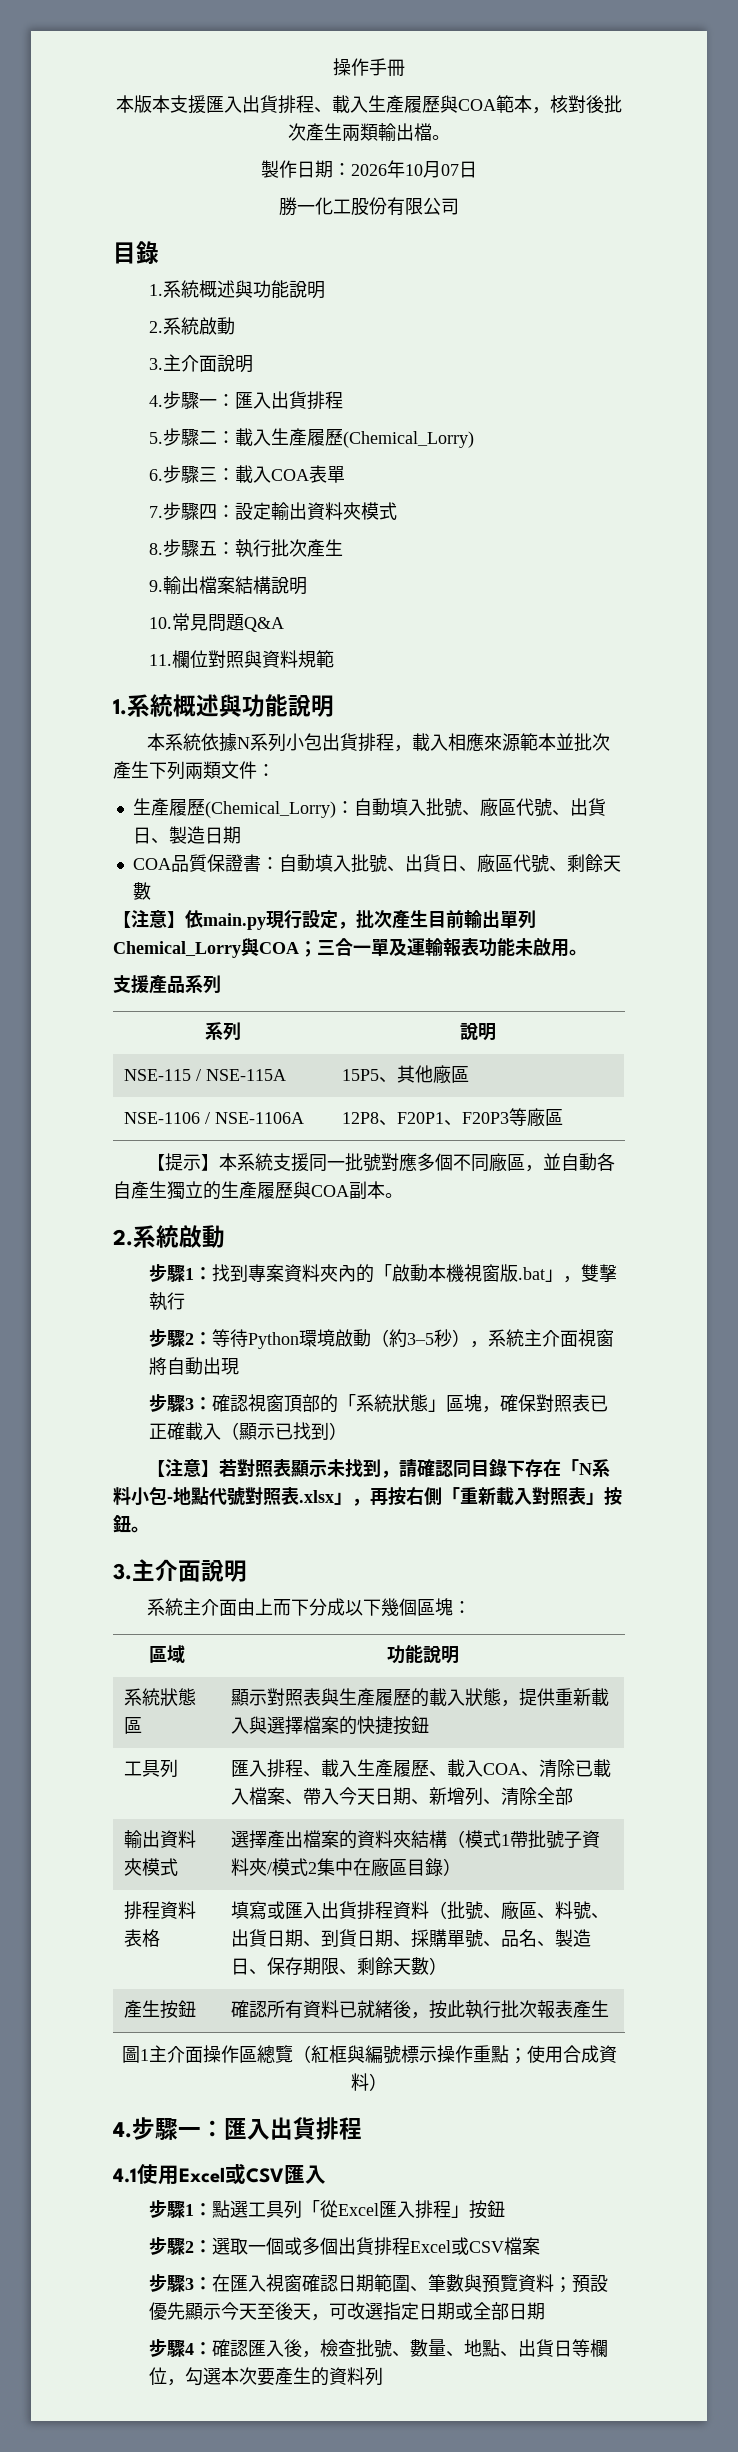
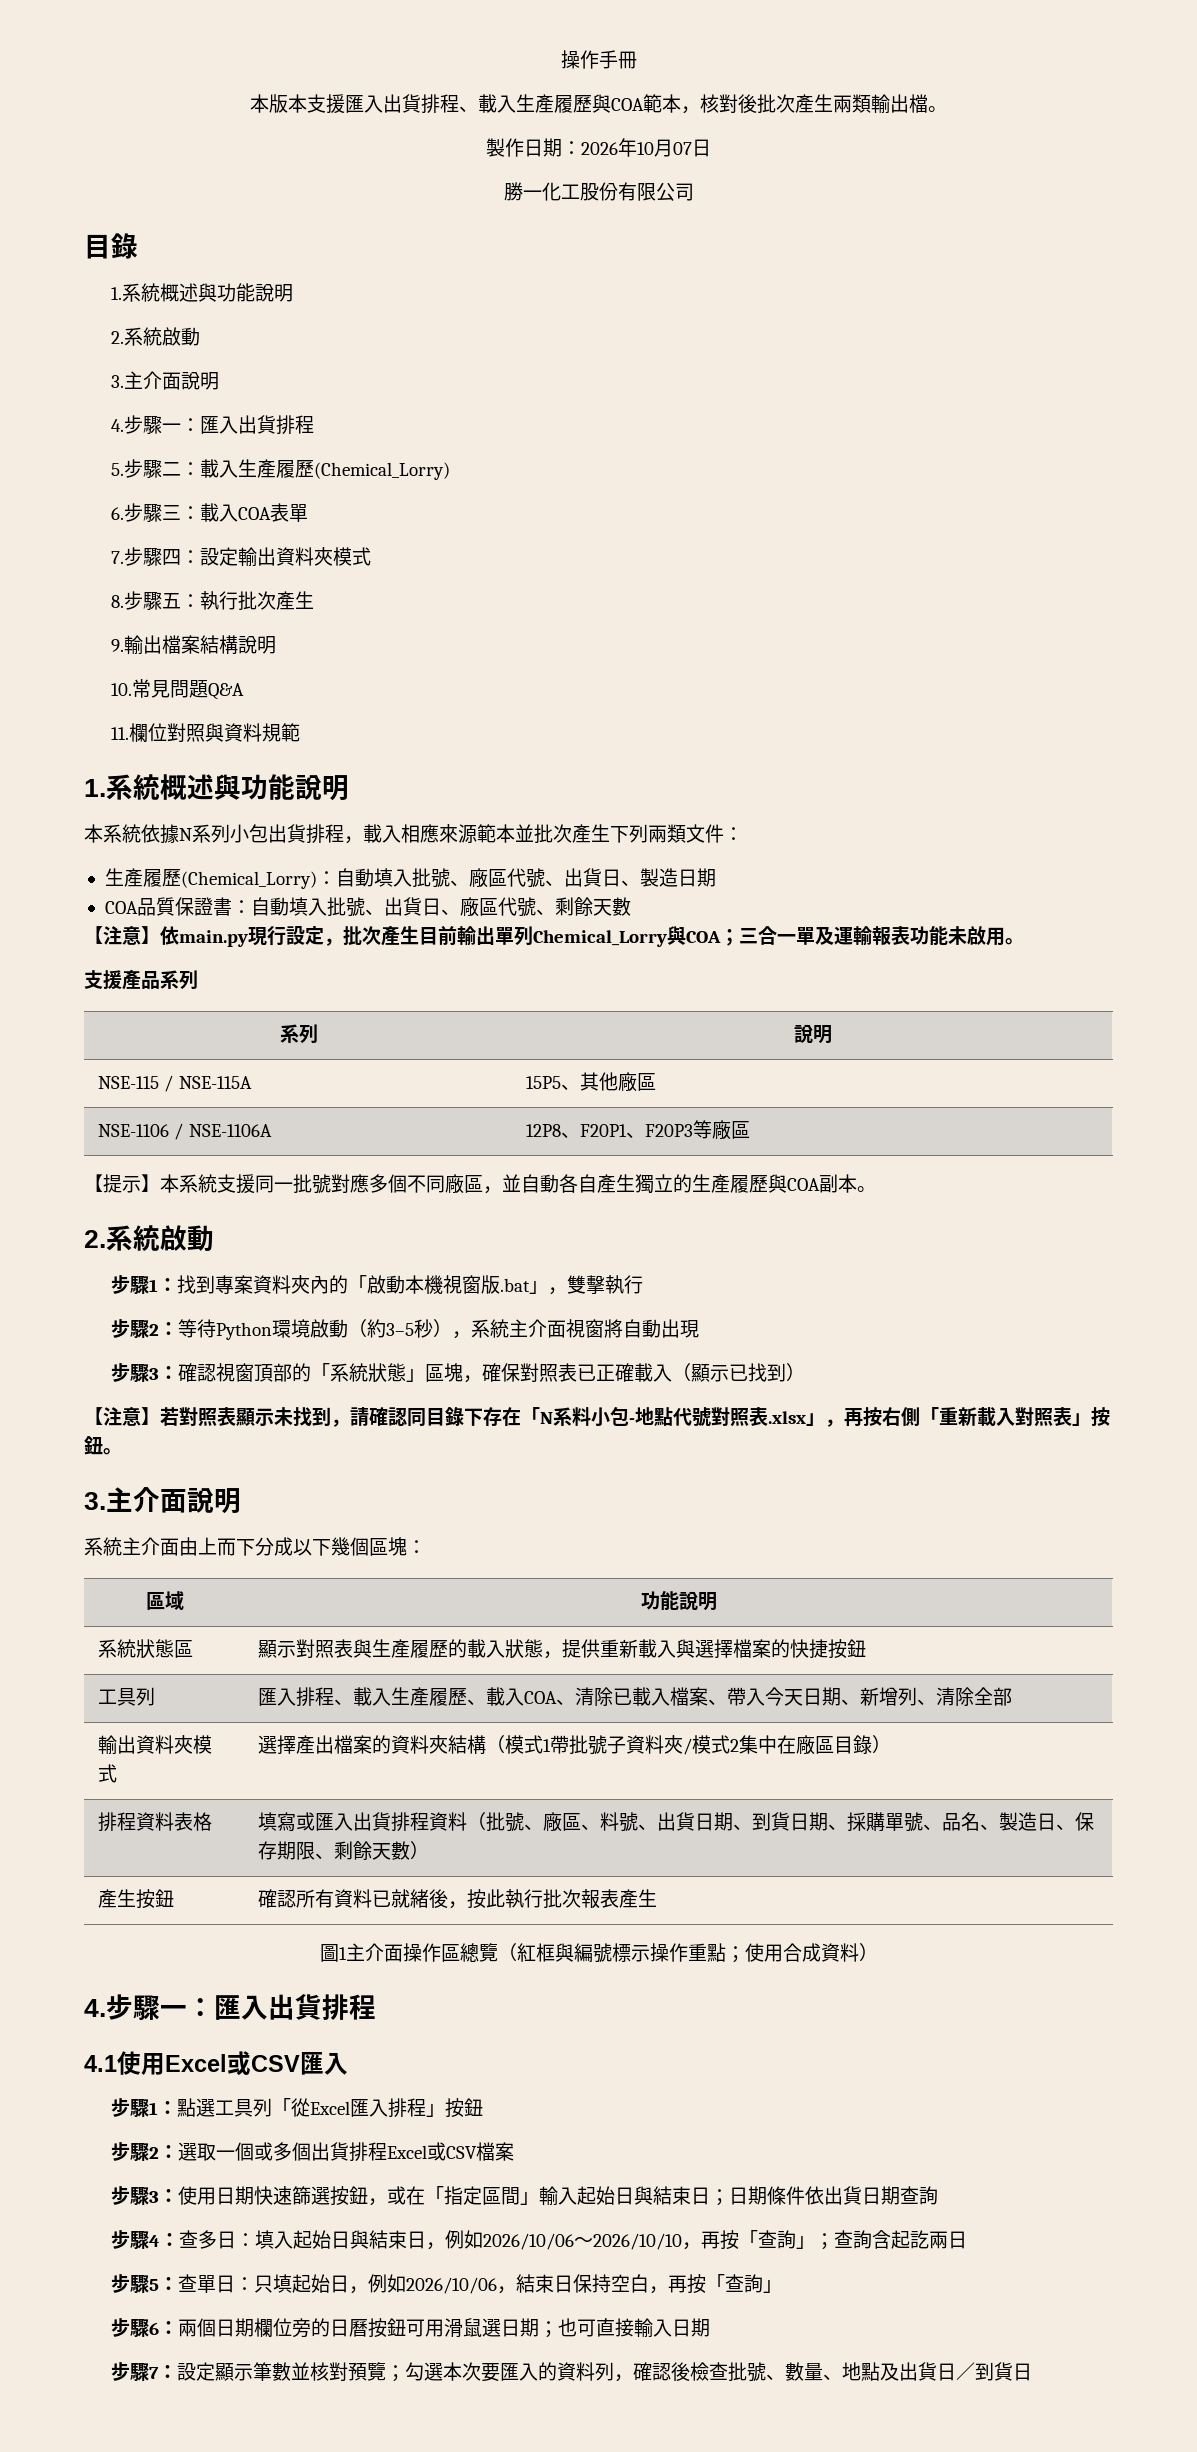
[211,2274,608,2293] [148,2302,545,2321] [148,2339,320,2358] 在匯入視窗確認日期範圍、筆數與預覽資料；預設優先顯示今天至後天，可改選指定日期或全部日期 // 步驟4：確認匯入後， -> [178,2186,939,2206] [111,2230,968,2250] [111,2274,783,2294] [111,2318,711,2338] [111,2362,691,2382] 使用日期快速篩選按鈕，或在「指定區間」輸入起始日與結束日；日期條件依出貨日期查詢 // 步驟4：查多日：填入起始日與結束日，例如2026/10/06～2026/10/10，再按「查詢」；查詢含起訖兩日 // 步驟5：查單日：只填起始日，例如2026/10/06，結束日保持空白，再按「查詢」 // 步驟6：兩個日期欄位旁的日曆按鈕可用滑鼠選日期；也可直接輸入日期 // 步驟7：設定顯示筆數並核對預覽；勾選本次要匯入的資料列，確認後
[499,2339,608,2357] [148,2367,383,2386] 、出貨日等欄位，勾選本次要產生的資料列 -> [880,2362,1033,2381] 及出貨日／到貨日

